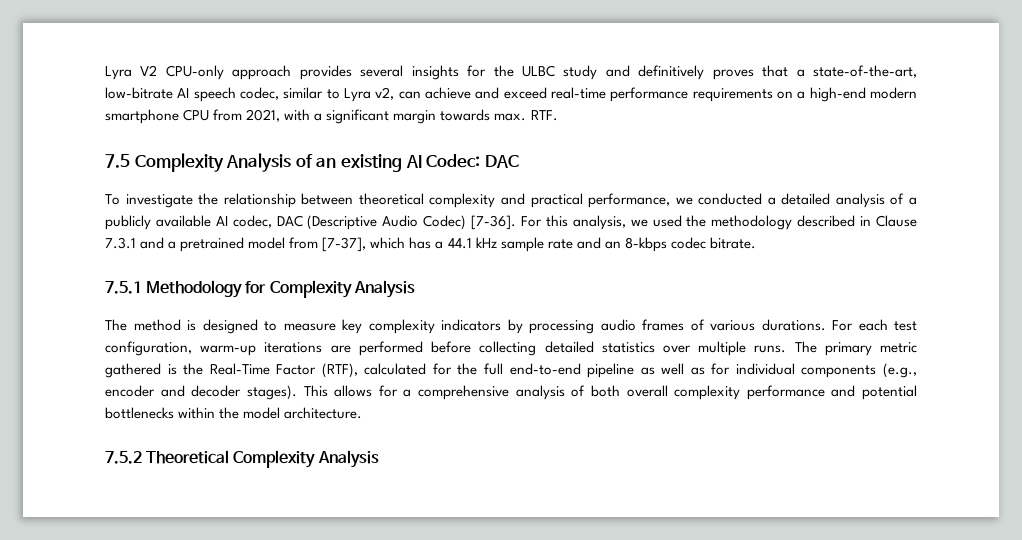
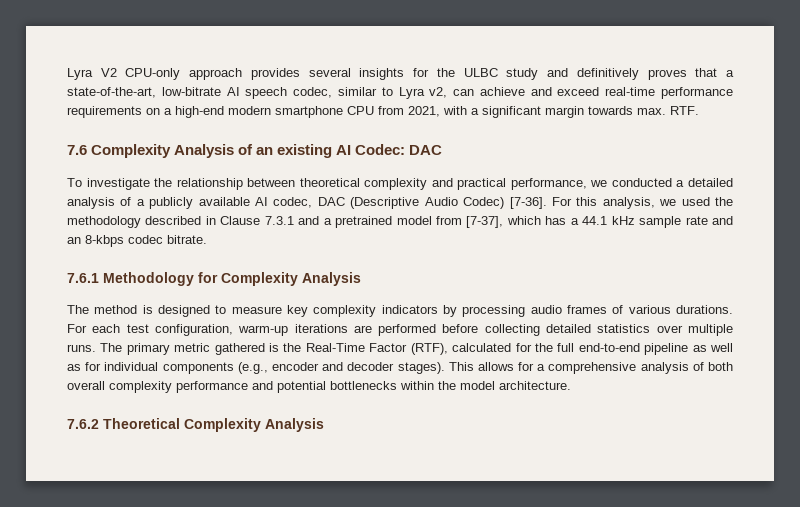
[105,154,130,168] 7.5 -> [67,145,87,155] 7.6
[105,281,142,294] 7.5.1 -> [67,273,99,283] 7.6.1
[105,451,142,464] 7.5.2 -> [67,419,99,429] 7.6.2

